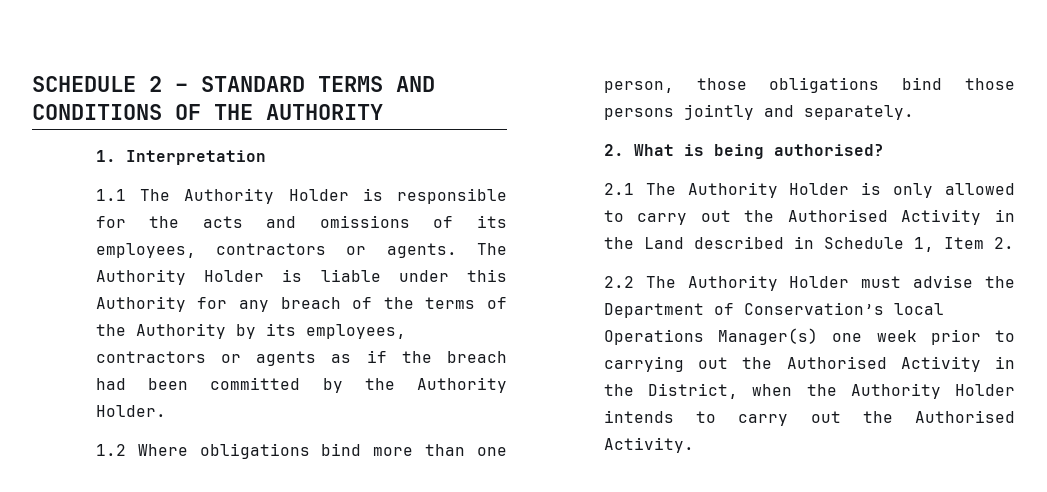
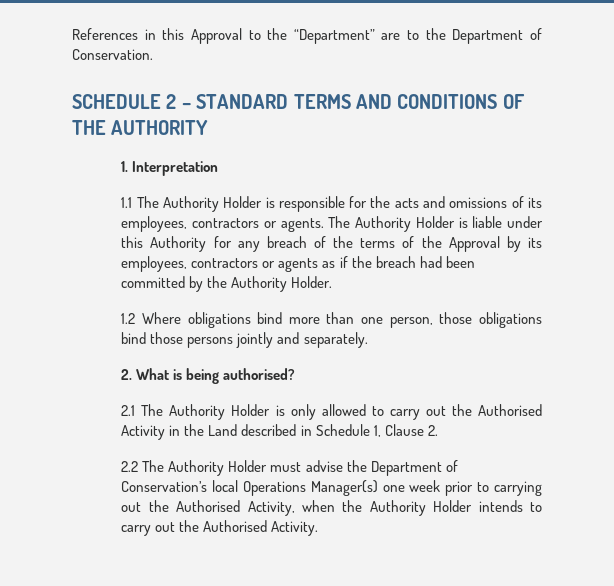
(32, 84) none -> [72,28,542,44] [72,49,153,60] References in this Approval to the “Department” are to the Department of Conservation. //
[135,323,226,339] Authority -> [448,236,500,252] Approval
[943,237,984,249] Item -> [384,424,424,436] Clause
[900,356,1015,372] [603,383,739,399] Activity in the District, -> [247,501,295,516] Activity,

